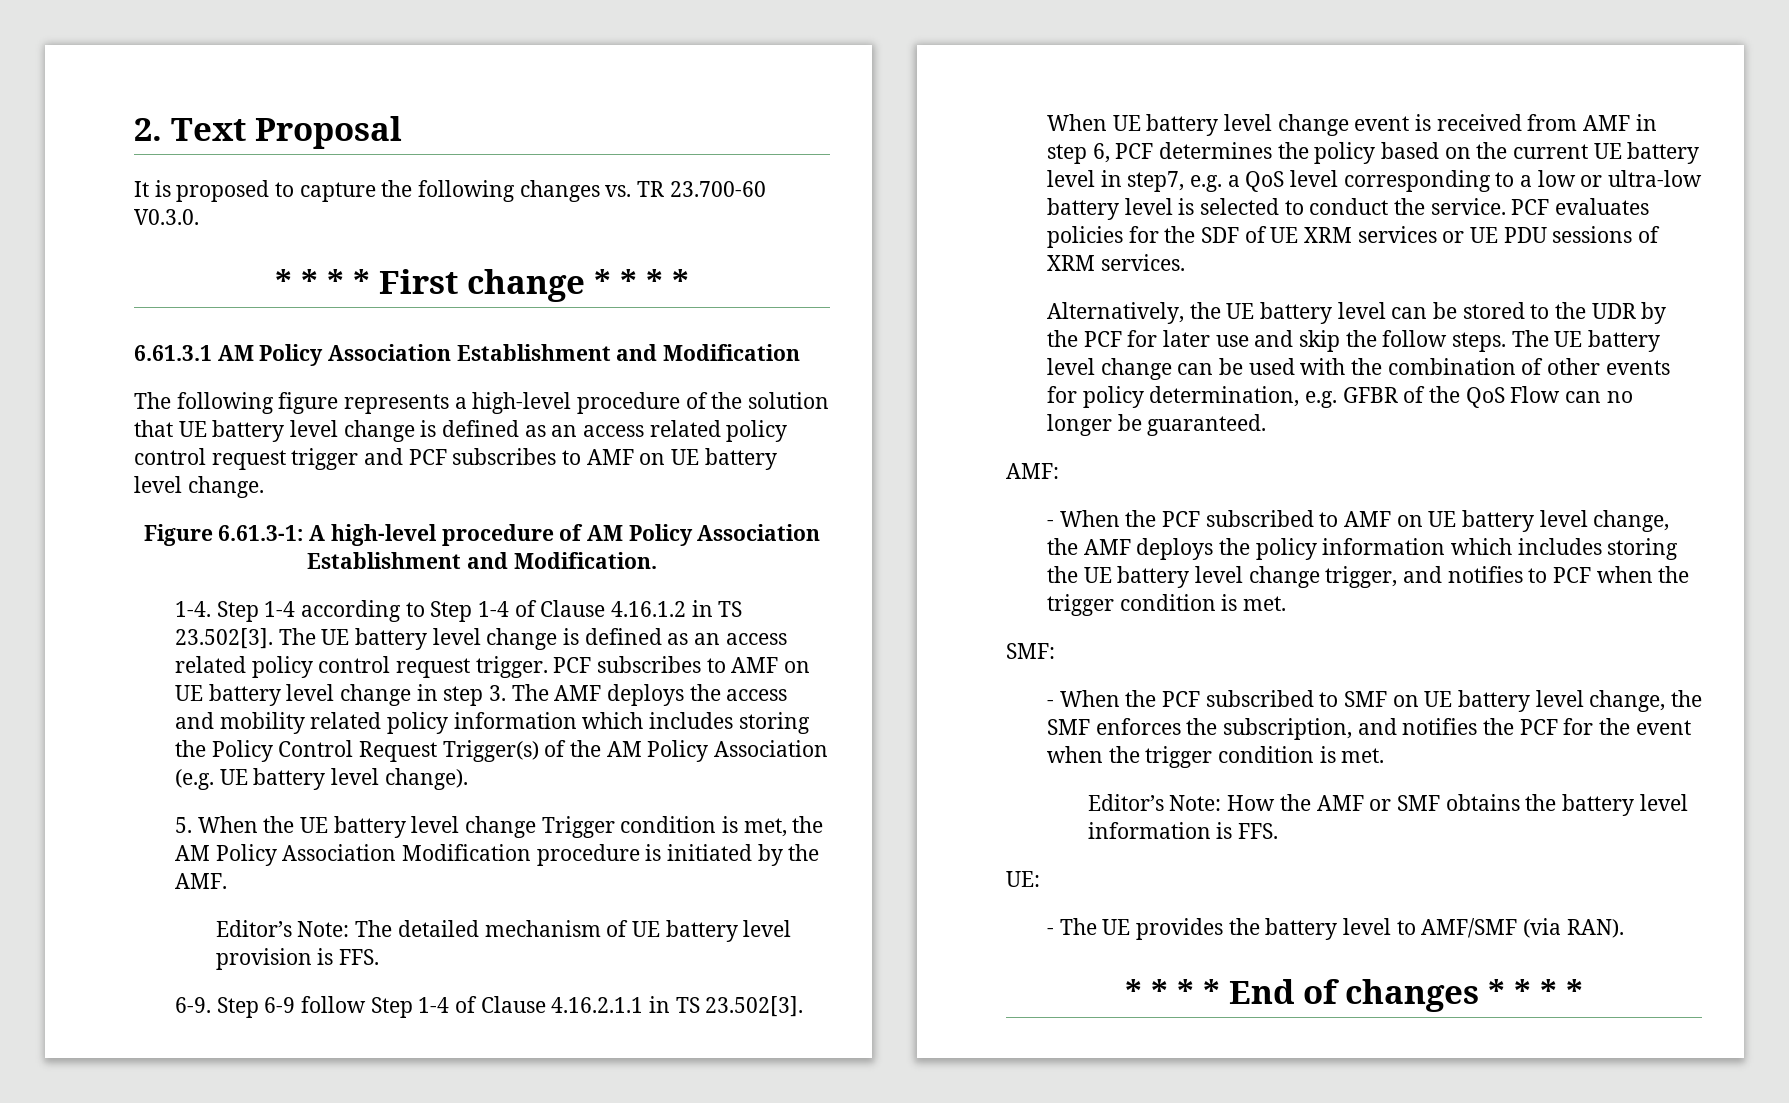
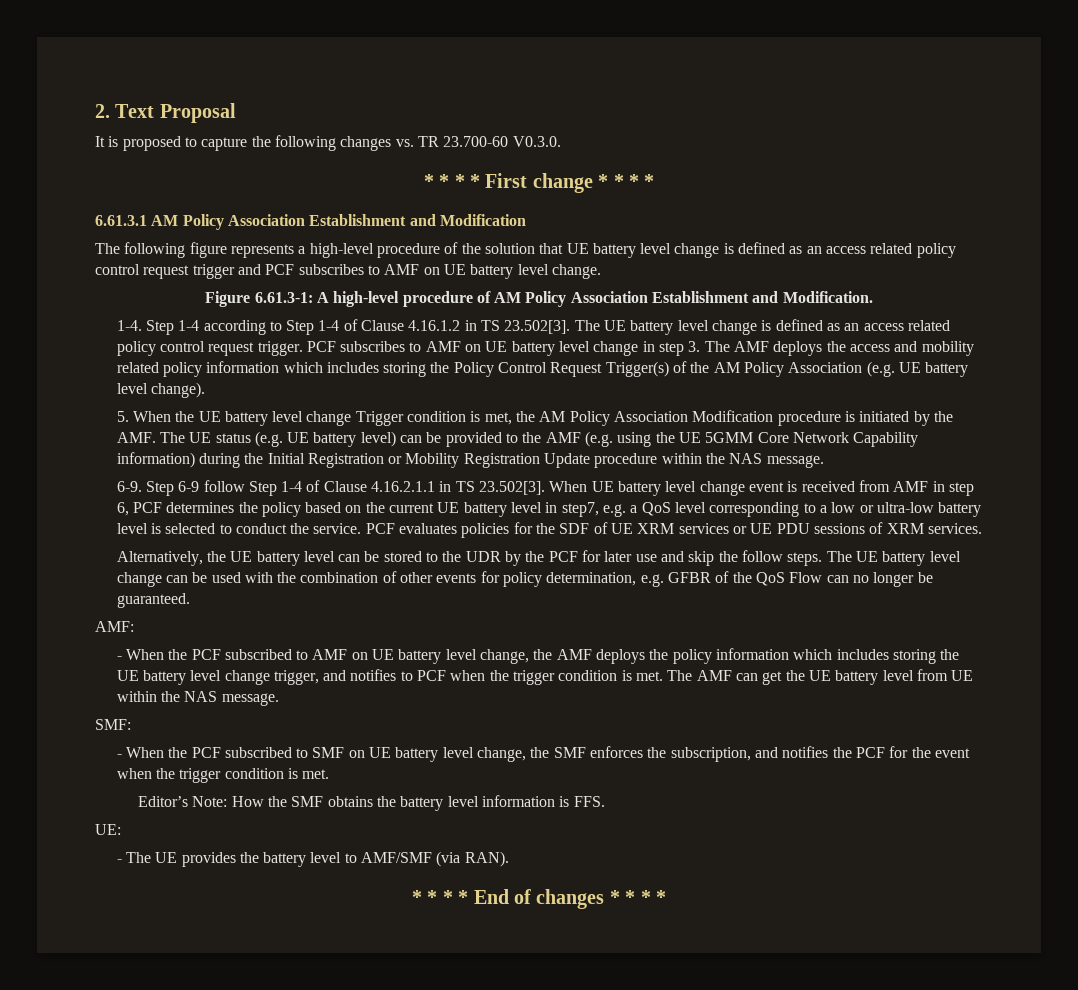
[215,920,792,942] [215,948,380,970] // Editor’s Note: The detailed mechanism of UE battery level provision is FFS. -> [159,431,919,447] [116,452,824,468] The UE status (e.g. UE battery level) can be provided to the AMF (e.g. using the UE 5GMM Core Network Capability information) during the Initial Registration or Mobility Registration Update procedure within the NAS message.
(1286, 603) none -> [667,669,974,685] [116,691,279,706] The AMF can get the UE battery level from UE within the NAS message.
[1316,795,1392,811] AMF or -> (288, 801) none

